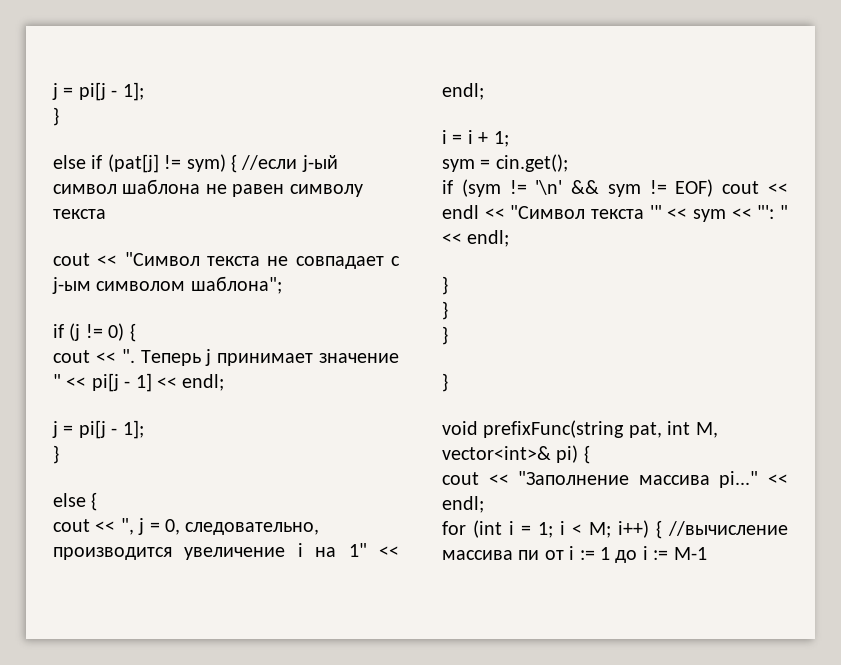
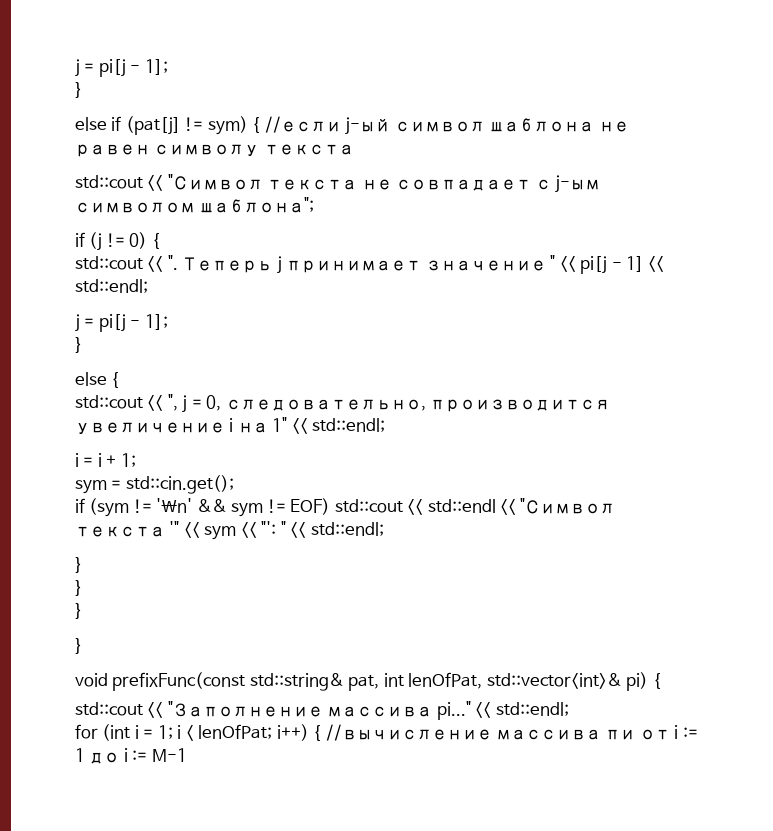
[53,253,90,266] cout -> [75,175,143,189] std::cout
[53,350,90,363] cout -> [75,256,143,270] std::cout
[182,374,225,391] endl; -> [75,279,148,293] std::endl;
[53,519,90,532] cout -> [75,395,143,409] std::cout
[442,83,484,100] endl; -> [312,418,386,432] std::endl;
[495,154,568,172] cin.get(); -> [125,475,234,494] std::cin.get();
[722,181,788,194] [442,205,479,219] cout << endl -> [334,499,496,515] std::cout << std::endl
[467,230,510,247] endl; -> [310,522,384,536] std::endl;
[483,420,718,438] [442,446,551,460] prefixFunc(string pat, int M, vector<int>& -> [112,672,622,691] prefixFunc(const std::string& pat, int lenOfPat, std::vector<int>&
[442,472,479,485] cout -> [75,702,143,716] std::cout
[442,496,484,513] endl; -> [495,702,569,716] std::endl;
[589,522,611,538] M; -> [198,724,273,739] lenOfPat;

